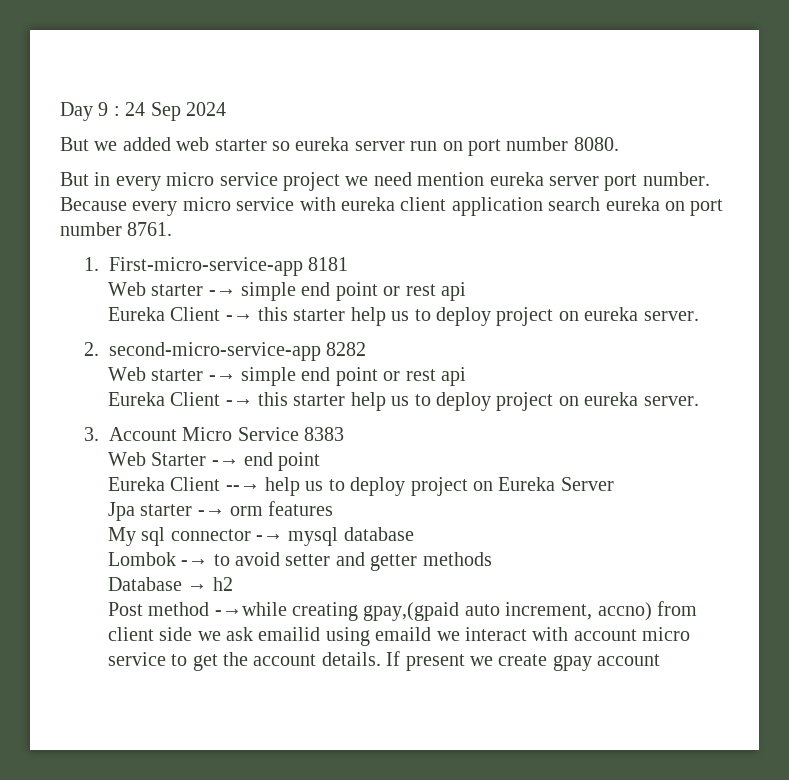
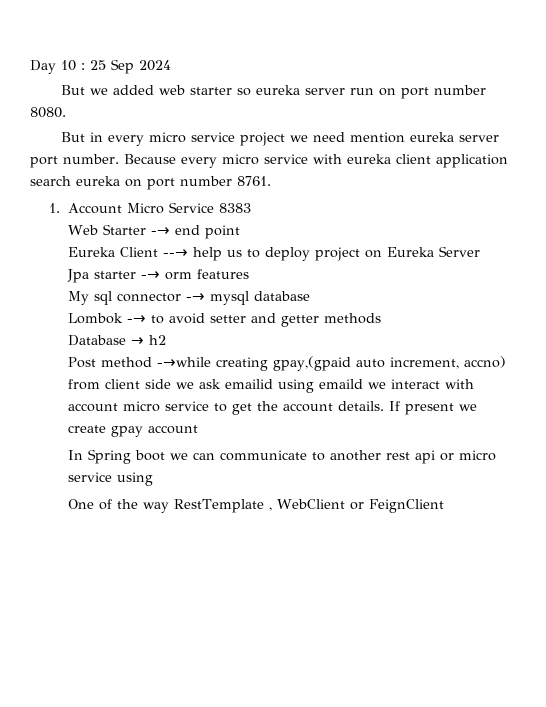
[98,102,146,116] 9 : 24 -> [61,60,106,71] 10 : 25
[108,257,349,276] [107,282,466,301] [107,307,699,326] [83,342,367,361] [107,367,466,386] [107,392,699,411] [83,427,99,441] First-micro-service-app 8181 // Web starter -→ simple end point or rest api // Eureka Client -→ this starter help us to deploy project on eureka server. // 2. second-micro-service-app 8282 // Web starter -→ simple end point or rest api // Eureka Client -→ this starter help us to deploy project on eureka server. // 3. -> (60, 208) none
(661, 660) none -> [67,449,496,464] [67,472,153,486] [67,499,444,513] // In Spring boot we can communicate to another rest api or micro service using // One of the way RestTemplate , WebClient or FeignClient

